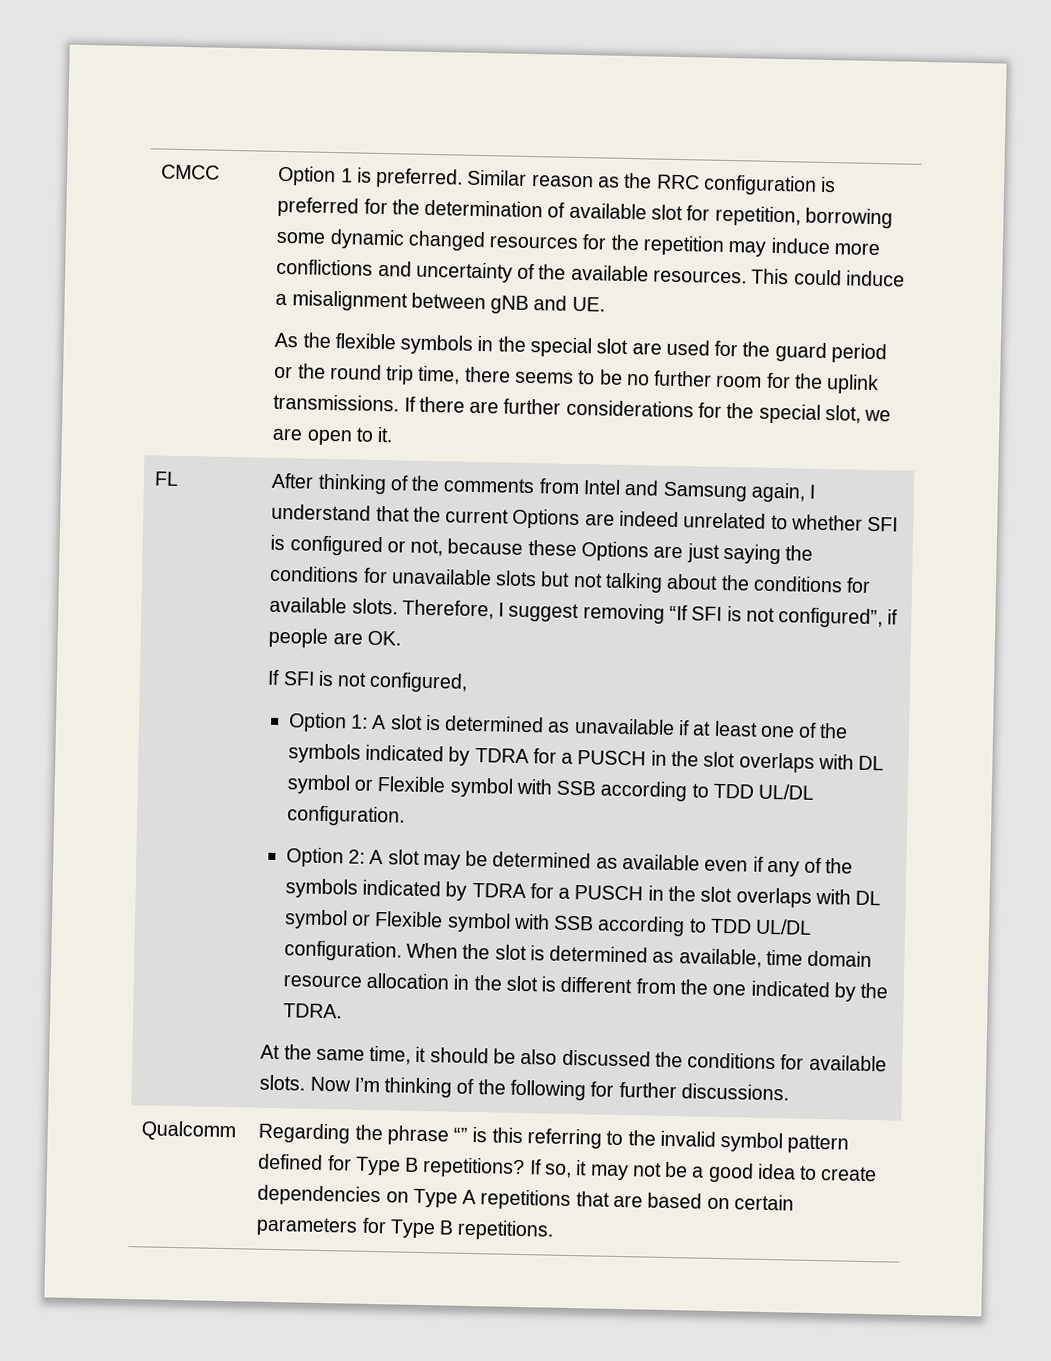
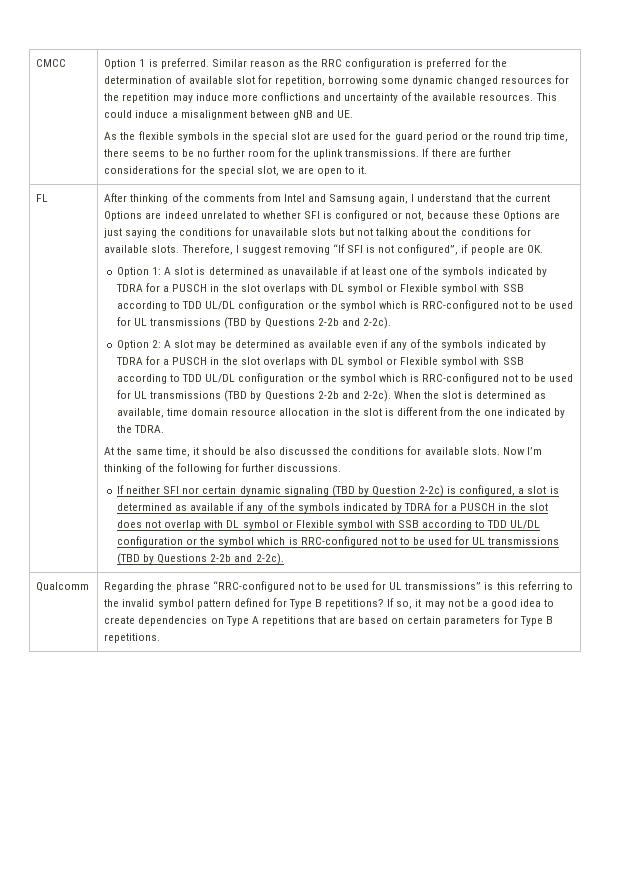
[267,669,469,693] // If SFI is not configured, -> (543, 249) none
[286,805,405,827] configuration. -> [238,300,574,311] [116,317,391,329] configuration or the symbol which is RRC-configured not to be used for UL transmissions (TBD by Questions 2-2b and 2-2c).
[283,940,402,962] configuration. -> [238,373,574,384] [116,390,391,402] configuration or the symbol which is RRC-configured not to be used for UL transmissions (TBD by Questions 2-2b and 2-2c).
[141,1120,237,1142] [258,1122,469,1146] // Qualcomm | Regarding the phrase “” -> [116,485,559,497] [116,502,548,513] [116,520,541,530] [116,536,560,547] [116,553,284,565] [36,582,90,592] [104,581,482,592] // If neither SFI nor certain dynamic signaling (TBD by Question 2-2c) is configured, a slot is determined as available if any of the symbols indicated by TDRA for a PUSCH in the slot does not overlap with DL symbol or Flexible symbol with SSB according to TDD UL/DL configuration or the symbol which is RRC-configured not to be used for UL transmissions (TBD by Questions 2-2b and 2-2c). // Qualcomm | Regarding the phrase “RRC-configured not to be used for UL transmissions”

